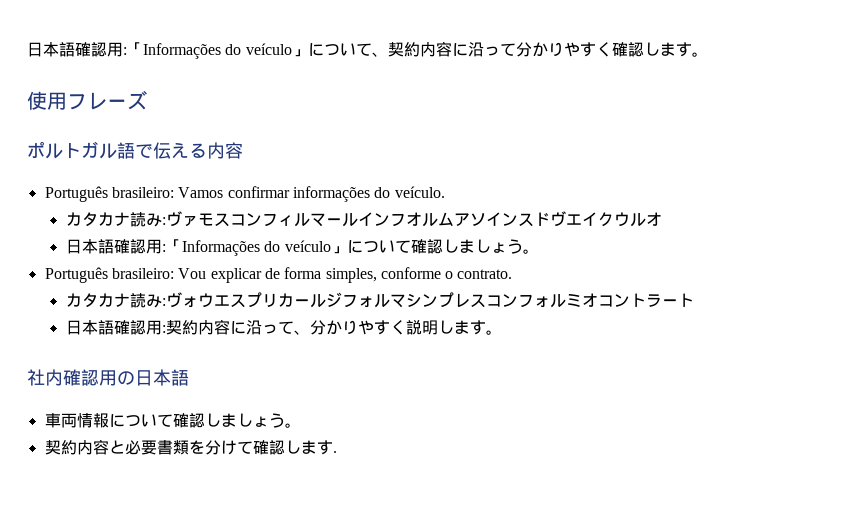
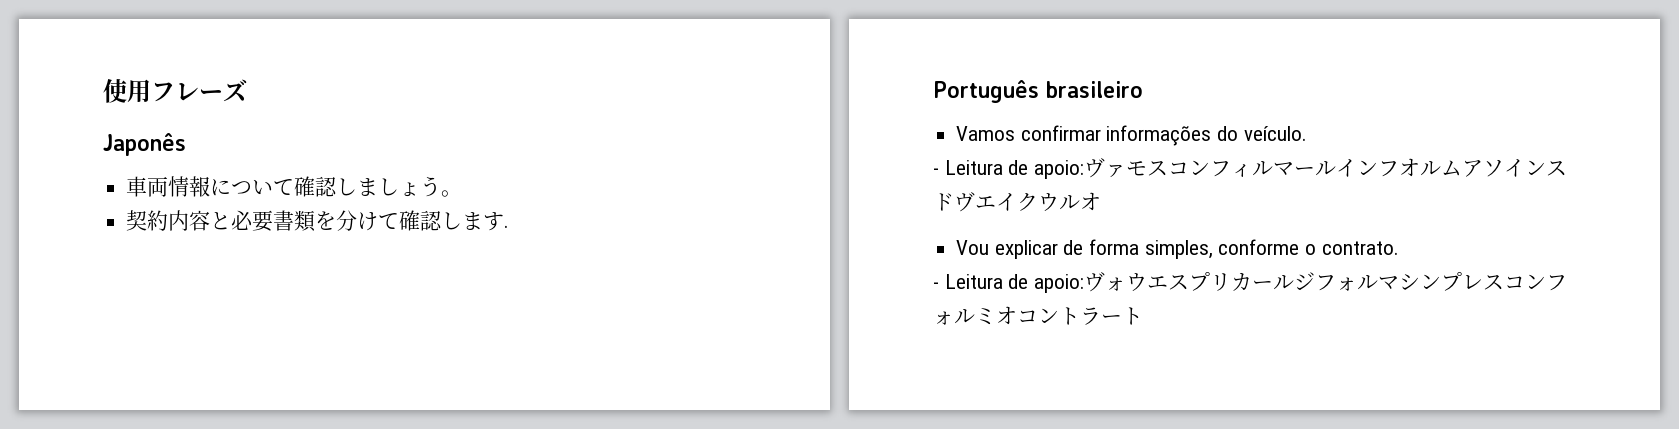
[27,41,708,59] [27,90,147,110] [27,141,243,159] [44,186,445,202] [65,211,662,227] [65,239,539,256] [44,267,513,283] [65,292,694,308] [65,319,502,335] [27,369,189,386] 日本語確認用:「Informações do veículo」について、契約内容に沿って分かりやすく確認します。 // 使用フレーズ // ポルトガル語で伝える内容 // Português brasileiro: Vamos confirmar informações do veículo. // カタカナ読み:ヴァモスコンフィルマールインフオルムアソインスドヴエイクウルオ // 日本語確認用:「Informações do veículo」について確認しましょう。 // Português brasileiro: Vou explicar de forma simples, conforme o contrato. // カタカナ読み:ヴォウエスプリカールジフォルマシンプレスコンフォルミオコントラート // 日本語確認用:契約内容に沿って、分かりやすく説明します。 // 社内確認用の日本語 -> [103,78,247,103] [103,133,186,156] 使用フレーズ // Japonês
(337, 452) none -> [933,80,1143,103] [956,125,1307,146] [933,158,1568,179] [933,192,1101,212] [956,239,1399,259] [933,272,1568,293] [933,306,1143,325] // Português brasileiro // Vamos confirmar informações do veículo. // - Leitura de apoio:ヴァモスコンフィルマールインフオルムアソインスドヴエイクウルオ // Vou explicar de forma simples, conforme o contrato. // - Leitura de apoio:ヴォウエスプリカールジフォルマシンプレスコンフォルミオコントラート

